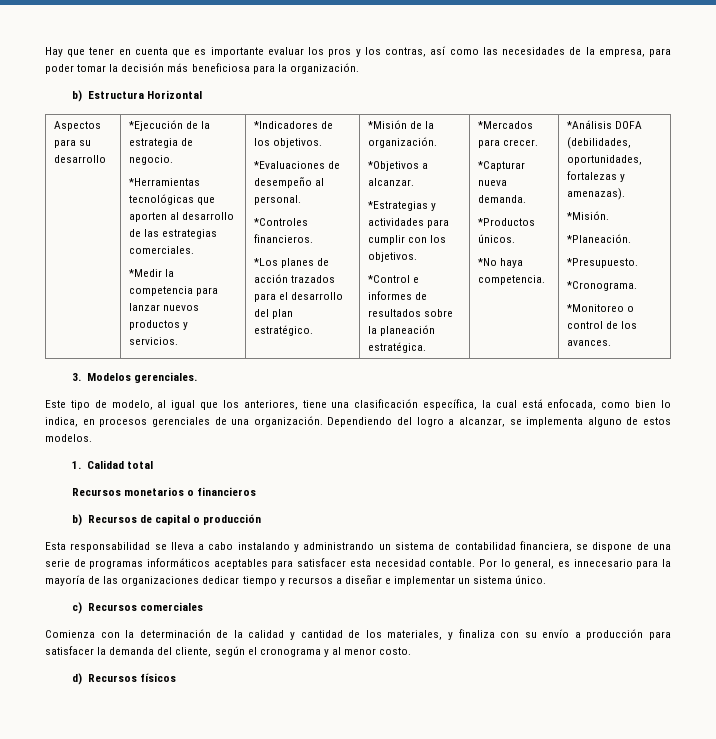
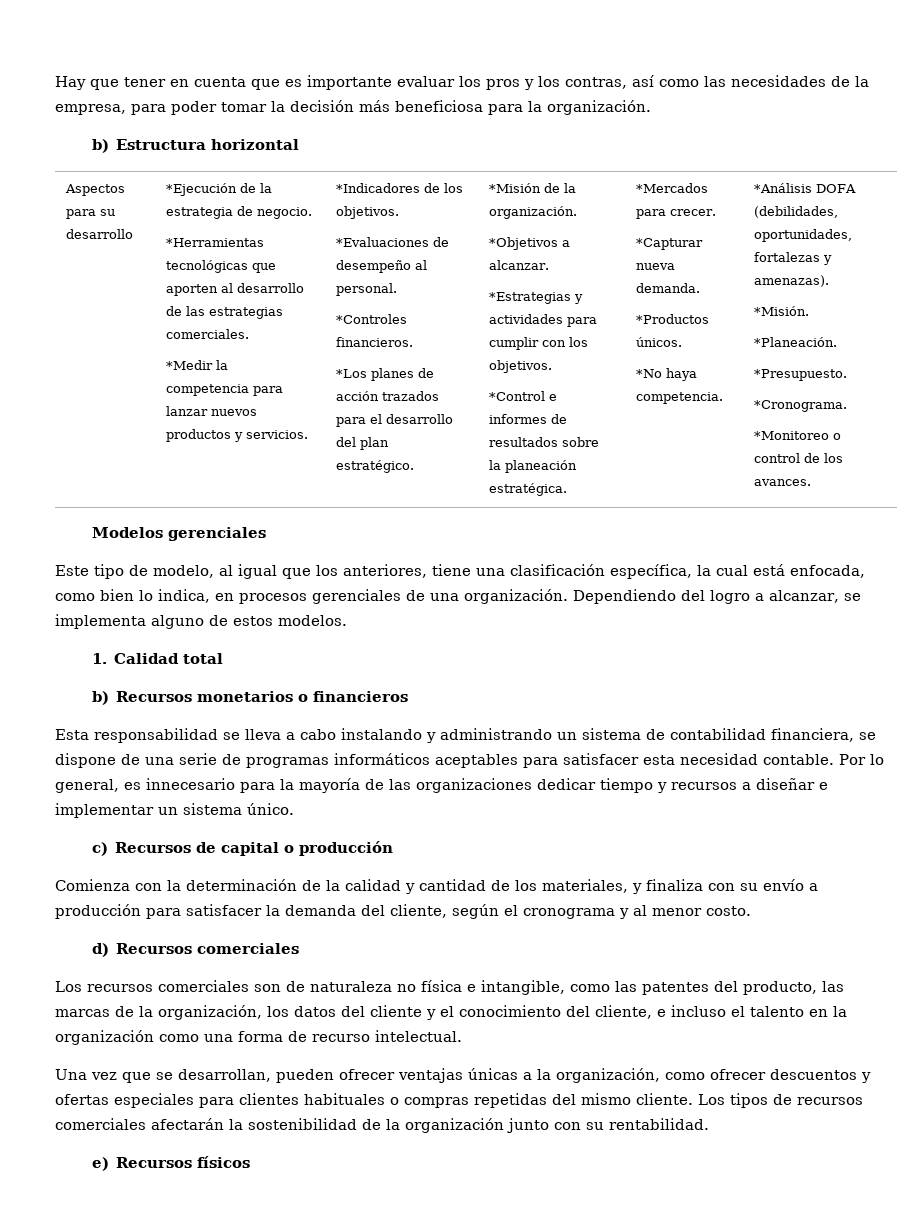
[146,90,202,99] Horizontal -> [211,139,300,150] horizontal
[72,372,197,383] 3. Modelos gerenciales. -> [91,527,266,541] Modelos gerenciales
(153, 465) none -> [91,691,109,705] b)
[72,514,262,526] // b) Recursos de capital o producción -> (409, 696) none
[139,602,203,611] comerciales -> [196,841,394,856] de capital o producción
(137, 678) none -> [197,943,300,954] [55,980,844,995] [55,1005,847,1020] [55,1030,462,1045] [55,1068,871,1083] [55,1093,863,1108] [55,1118,709,1133] [91,1157,193,1171] comerciales // Los recursos comerciales son de naturaleza no física e intangible, como las patentes del producto, las marcas de la organización, los datos del cliente y el conocimiento del cliente, e incluso el talento en la organización como una forma de recurso intelectual. // Una vez que se desarrollan, pueden ofrecer ventajas únicas a la organización, como ofrecer descuentos y ofertas especiales para clientes habituales o compras repetidas del mismo cliente. Los tipos de recursos comerciales afectarán la sostenibilidad de la organización junto con su rentabilidad. // e) Recursos

